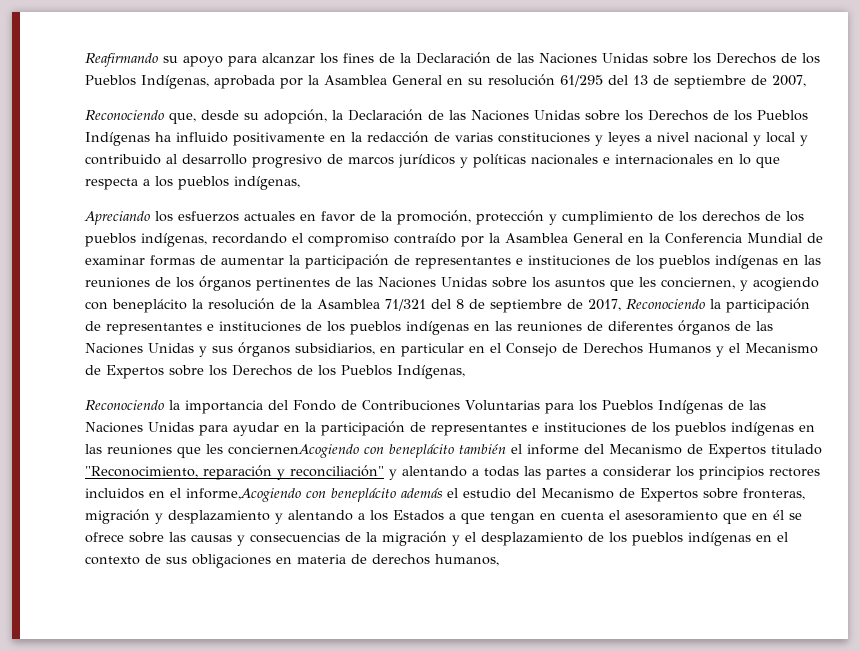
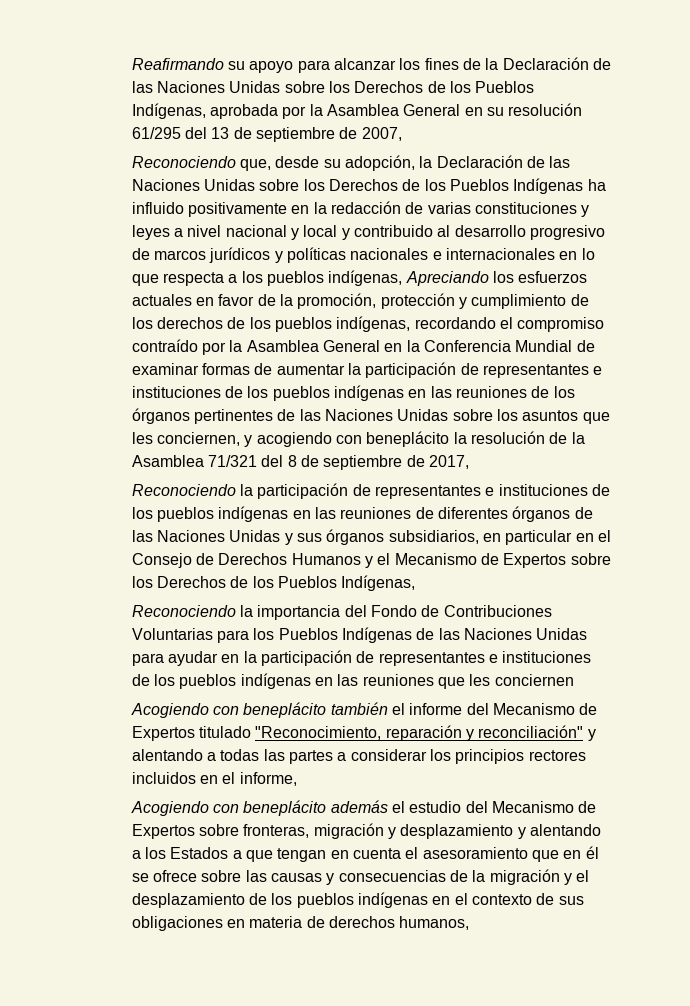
(300, 183) // -> (403, 278) none
(621, 305) none -> (470, 462) //
[227,444,359,458] conciernenAcogiendo -> [494,674,574,686] [130,703,209,718] conciernen // Acogiendo
[185,488,301,502] informe,Acogiendo -> [239,772,297,786] [130,801,209,816] informe, // Acogiendo

